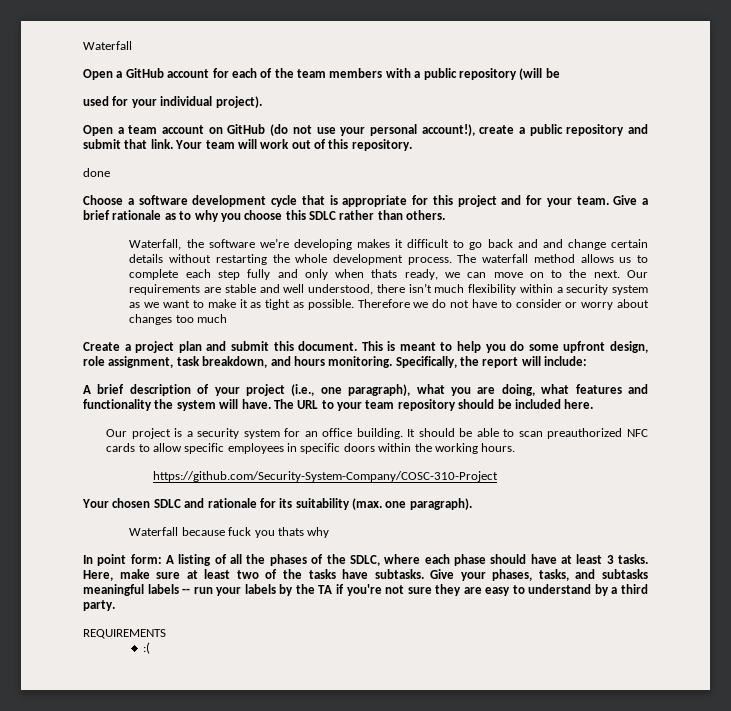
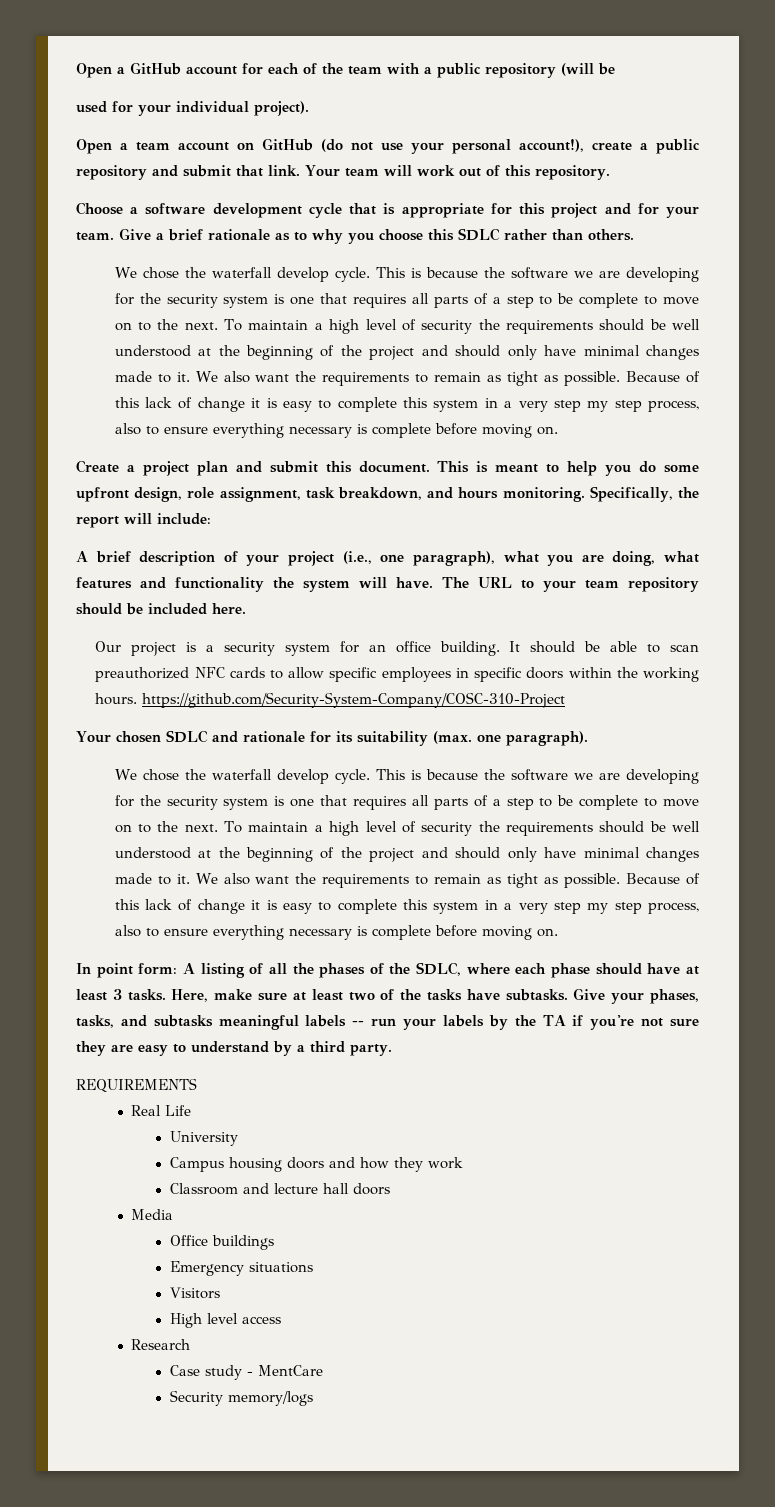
[83,41,132,50] Waterfall // -> (76, 70) none
[329,68,383,78] members -> (382, 70) none
[83,168,110,177] // done -> (610, 172) none
[129,238,648,250] [129,254,648,265] [129,269,648,280] [129,283,649,295] [129,299,649,310] [129,314,228,325] Waterfall, the software we’re developing makes it difficult to go back and and change certain details without restarting the whole development process. The waterfall method allows us to complete each step fully and only when thats ready, we can move on to the next. Our requirements are stable and well understood, there isn’t much flexibility within a security system as we want to make it as tight as possible. Therefore we do not have to consider or worry about changes too much -> [114,267,700,282] [114,293,699,308] [114,319,700,334] [114,345,699,360] [114,371,700,386] [114,397,699,412] [114,423,558,438] We chose the waterfall develop cycle. This is because the software we are developing for the security system is one that requires all parts of a step to be complete to move on to the next. To maintain a high level of security the requirements should be well understood at the beginning of the project and should only have minimal changes made to it. We also want the requirements to remain as tight as possible. Because of this lack of change it is easy to complete this system in a very step my step process, also to ensure everything necessary is complete before moving on.
(516, 447) // -> (138, 699) none
[129,527,330,538] Waterfall because fuck you thats why -> [114,769,700,784] [114,795,699,810] [114,821,700,836] [114,847,699,862] [114,873,700,888] [114,899,699,914] [114,925,558,940] We chose the waterfall develop cycle. This is because the software we are developing for the security system is one that requires all parts of a step to be complete to move on to the next. To maintain a high level of security the requirements should be well understood at the beginning of the project and should only have minimal changes made to it. We also want the requirements to remain as tight as possible. Because of this lack of change it is easy to complete this system in a very step my step process, also to ensure everything necessary is complete before moving on.
[143,642,151,654] :( -> [131,1105,192,1116] [169,1131,238,1146] [169,1157,463,1172] [169,1183,390,1195] [131,1209,174,1220] [169,1235,274,1250] [169,1261,313,1276] [169,1287,220,1299] [169,1313,281,1328] [131,1339,191,1350] [169,1365,323,1380] [169,1390,313,1406] Real Life // University // Campus housing doors and how they work // Classroom and lecture hall doors // Media // Office buildings // Emergency situations // Visitors // High level access // Research // Case study - MentCare // Security memory/logs

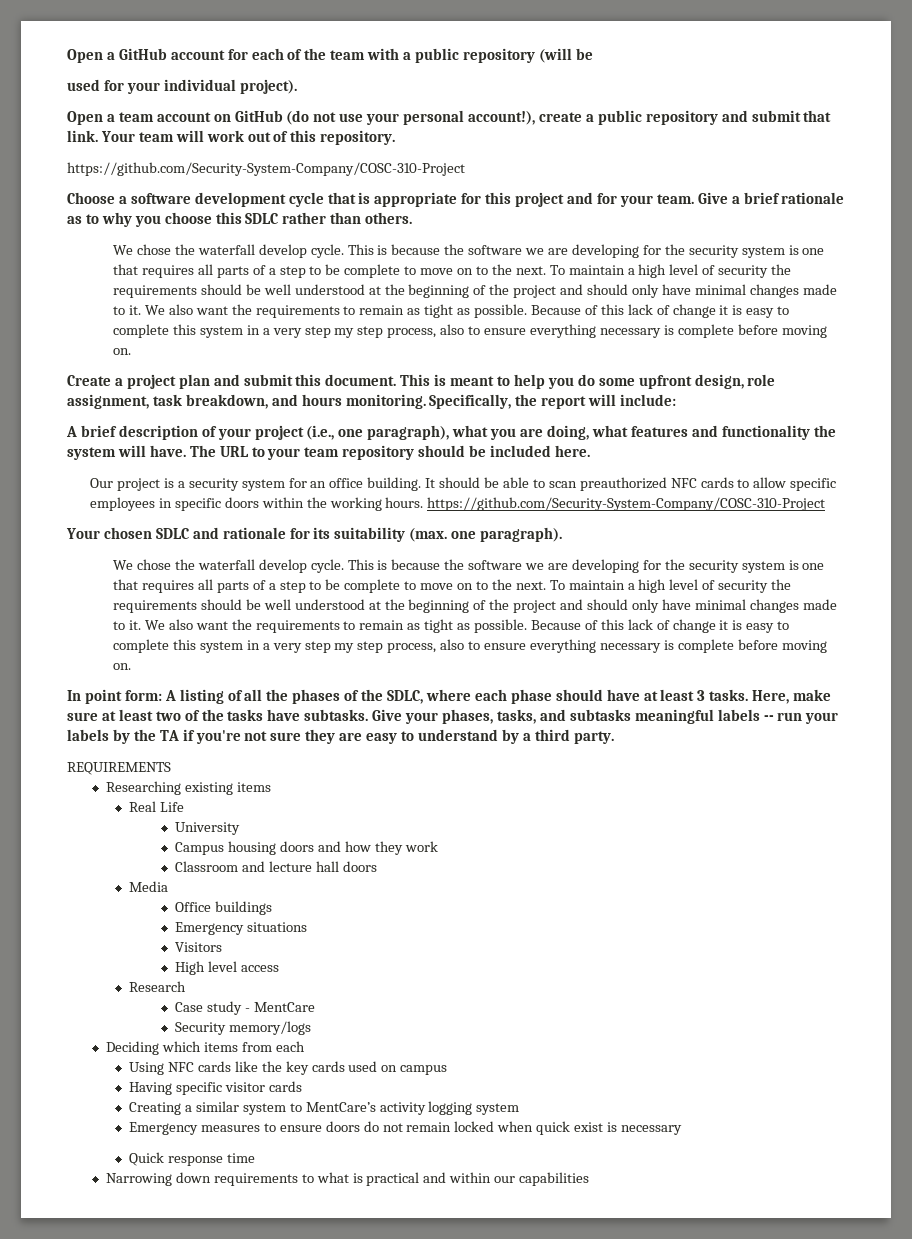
(610, 172) none -> [67,162,465,176] // https://github.com/Security-System-Company/COSC-310-Project
(197, 1085) none -> [105,781,271,795] // Researching existing items
(313, 1398) none -> [105,1041,305,1055] [129,1061,448,1075] [129,1081,302,1095] [129,1101,520,1115] [129,1121,682,1135] [129,1152,255,1166] [105,1172,590,1186] // Deciding which items from each // Using NFC cards like the key cards used on campus // Having specific visitor cards // Creating a similar system to MentCare’s activity logging system // Emergency measures to ensure doors do not remain locked when quick exist is necessary // Quick response time // Narrowing down requirements to what is practical and within our capabilities

